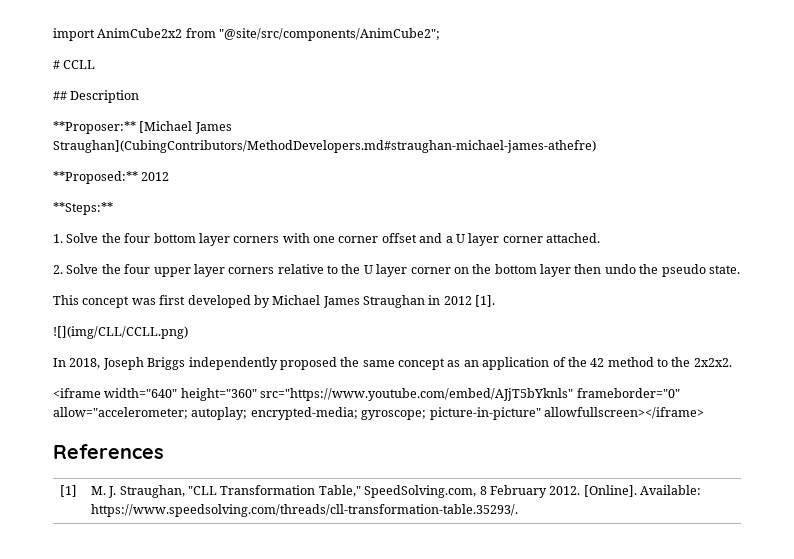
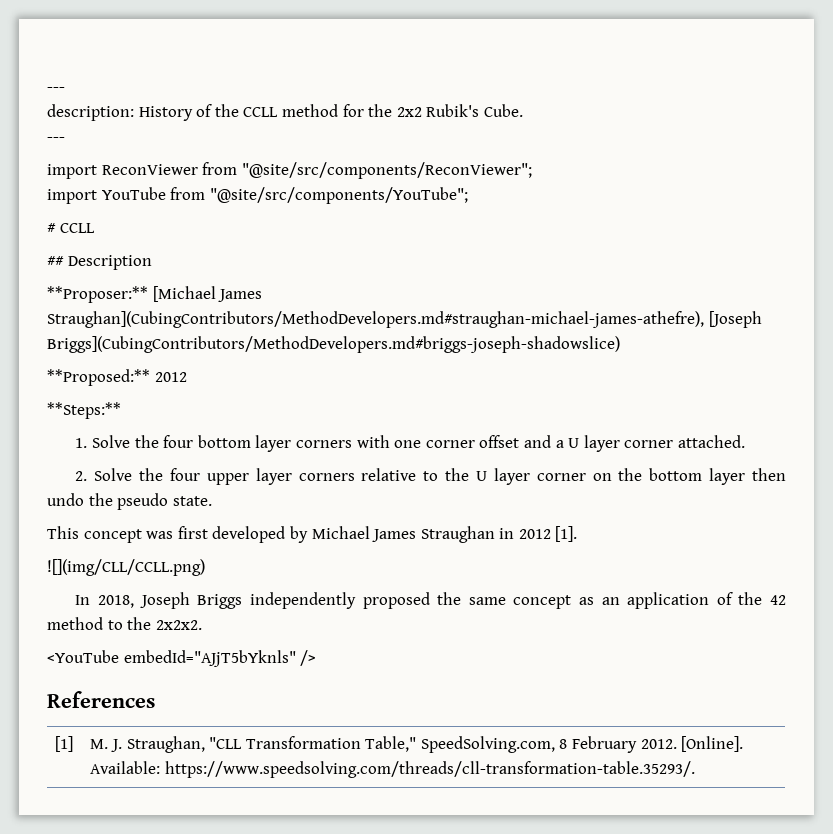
[53,28,441,41] import AnimCube2x2 from "@site/src/components/AnimCube2"; -> [47,87,65,92] [47,104,523,121] [47,137,65,142] [47,162,532,179] [47,187,468,204] --- // description: History of the CCLL method for the 2x2 Rubik's Cube. // --- // import ReconViewer from "@site/src/components/ReconViewer"; // import YouTube from "@site/src/components/YouTube";
[53,140,596,153] Straughan](CubingContributors/MethodDevelopers.md#straughan-michael-james-athefre) -> [47,311,762,328] [47,336,620,353] Straughan](CubingContributors/MethodDevelopers.md#straughan-michael-james-athefre), [Joseph Briggs](CubingContributors/MethodDevelopers.md#briggs-joseph-shadowslice)
[53,388,680,401] [53,407,704,420] <iframe width="640" height="360" src="https://www.youtube.com/embed/AJjT5bYknls" frameborder="0" allow="accelerometer; autoplay; encrypted-media; gyroscope; picture-in-picture" allowfullscreen></iframe> -> [47,650,317,667] <YouTube embedId="AJjT5bYknls" />

